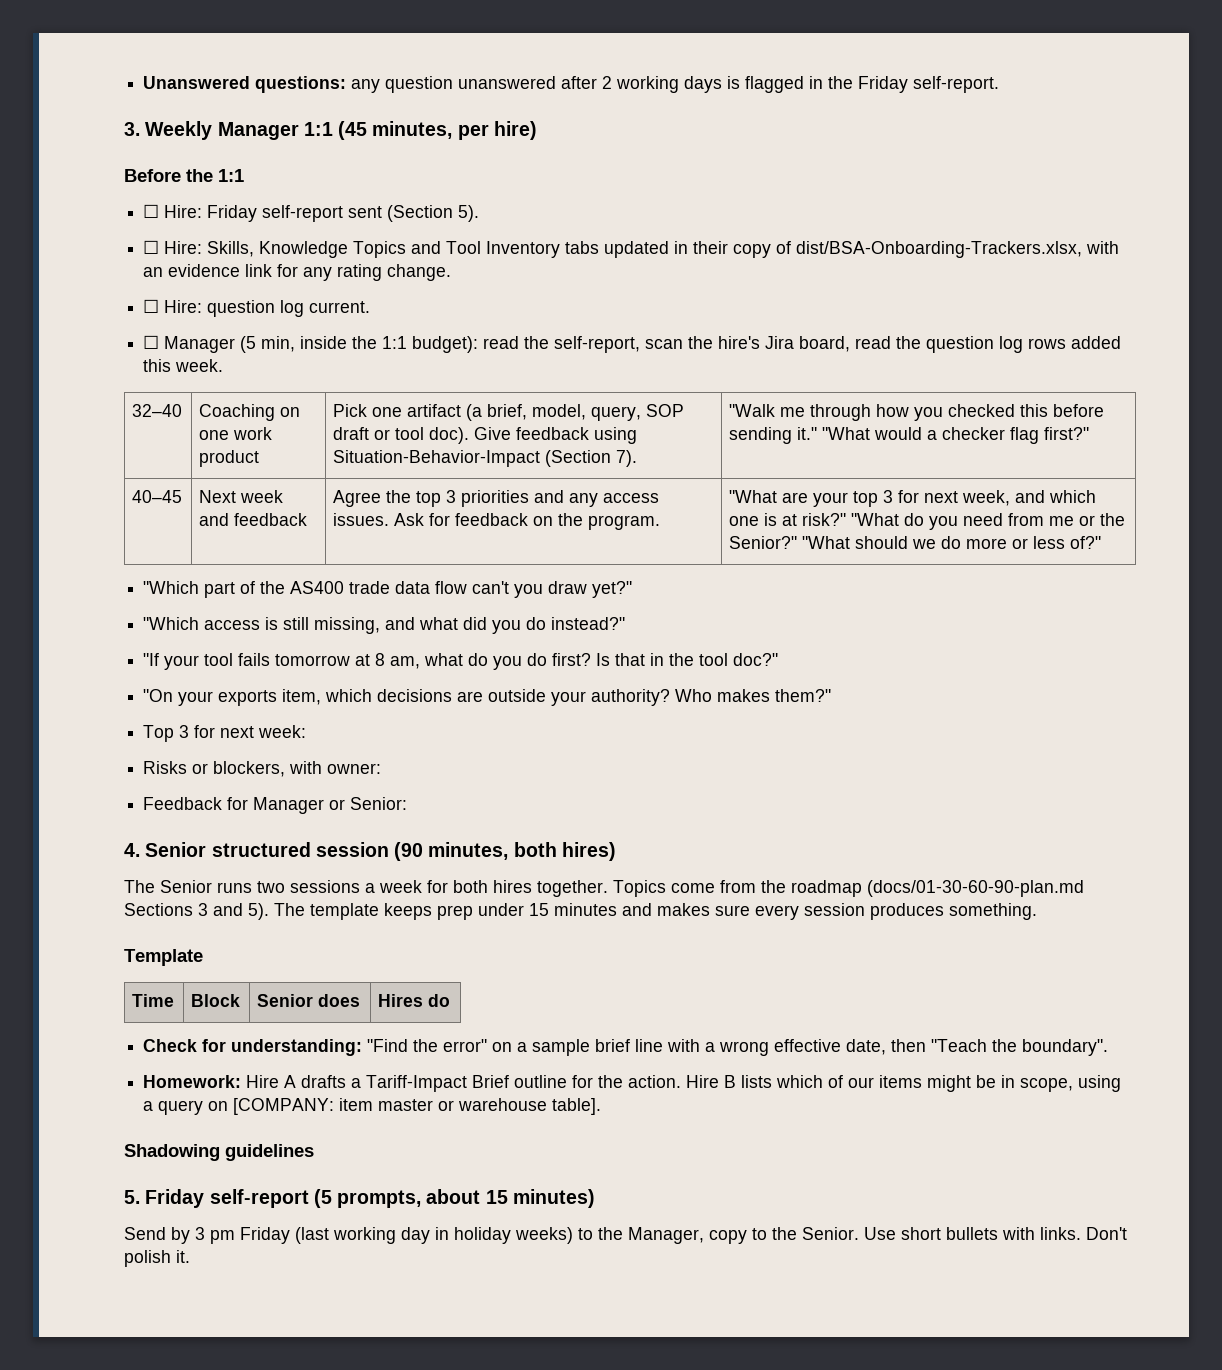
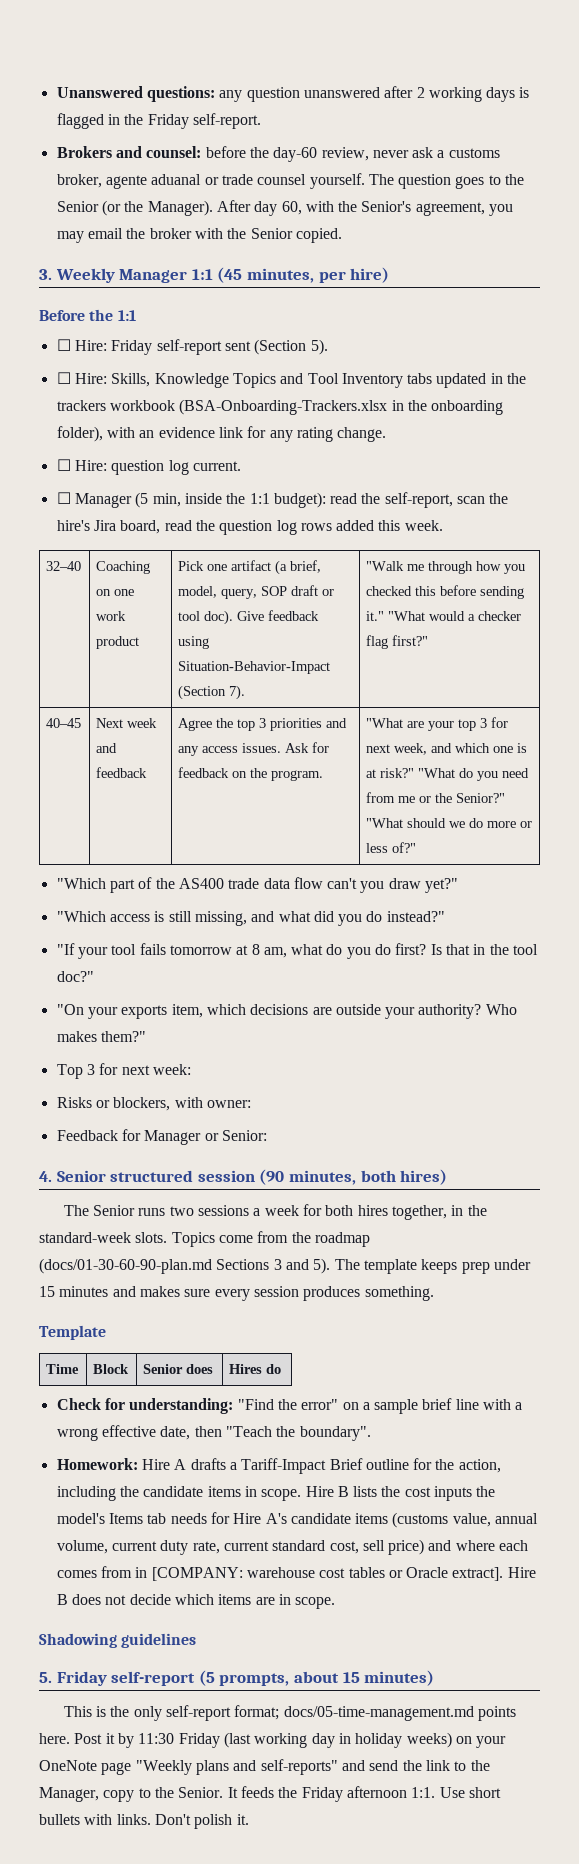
(1000, 84) none -> [56,146,500,162] [56,173,525,189] [56,200,514,216] [56,228,342,243] // Brokers and counsel: before the day-60 review, never ask a customs broker, agente aduanal or trade counsel yourself. The question goes to the Senior (or the Manager). After day 60, with the Senior's agreement, you may email the broker with the Senior copied.
[693,241,1083,258] their copy of dist/BSA-Onboarding-Trackers.xlsx, -> [507,373,527,384] [56,399,504,415] [56,426,103,442] the trackers workbook (BSA-Onboarding-Trackers.xlsx in the onboarding folder),
[537,880,608,897] together. -> [392,1205,487,1220] [39,1232,168,1243] together, in the standard-week slots.
[628,1075,1122,1092] [143,1098,602,1115] action. Hire B lists which of our items might be in scope, using a query on [COMPANY: item master or warehouse table]. -> [458,1459,501,1473] [56,1486,496,1501] [56,1512,539,1528] [56,1539,529,1555] [56,1566,536,1581] [56,1594,336,1609] action, including the candidate items in scope. Hire B lists the cost inputs the model's Items tab needs for Hire A's candidate items (customs value, annual volume, current duty rate, current standard cost, sell price) and where each comes from in [COMPANY: warehouse cost tables or Oracle extract]. Hire B does not decide which items are in scope.
[124,1227,235,1244] Send by 3 pm -> [63,1705,517,1721] [39,1733,175,1748] This is the only self-report format; docs/05-time-management.md points here. Post it by 11:30
(573, 1235) none -> [455,1736,507,1748] [39,1759,450,1775] on your OneNote page "Weekly plans and self-reports" and send the link
(859, 1233) none -> [227,1786,436,1802] It feeds the Friday afternoon 1:1.

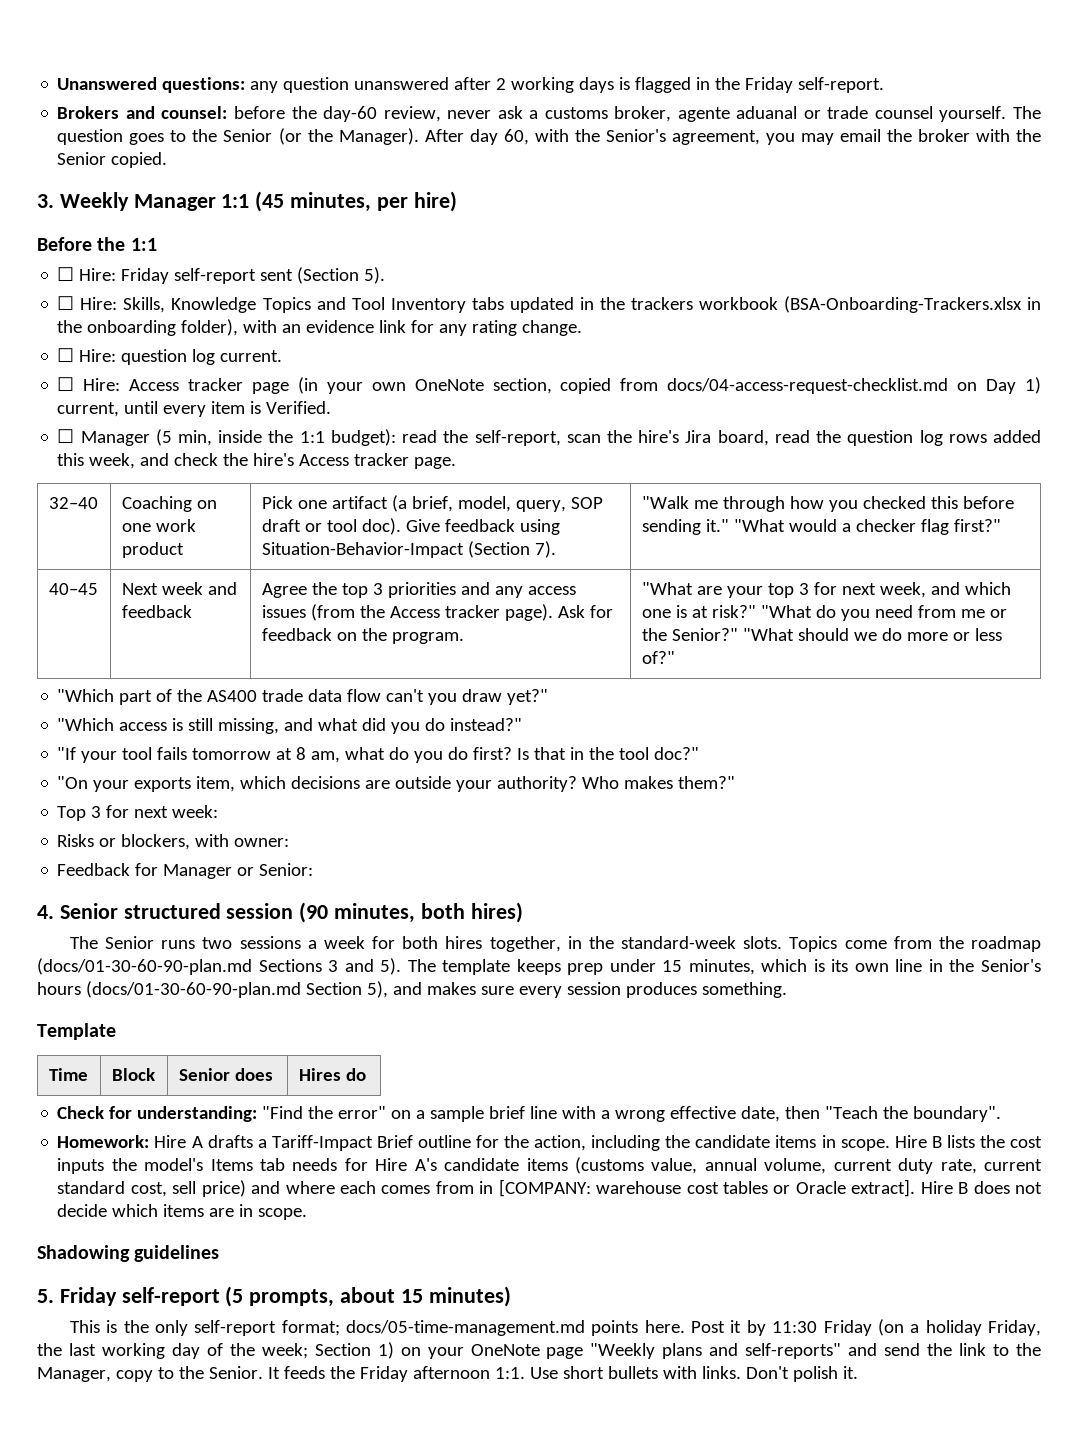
(241, 466) none -> [57,377,1041,394] [57,401,332,417] // ☐ Hire: Access tracker page (in your own OneNote section, copied from docs/04-access-request-checklist.md on Day 1) current, until every item is Verified.
[404,520,443,531] week. -> [89,453,457,469] week, and check the hire's Access tracker page.
[242,743,282,753] issues. -> [261,604,553,621] issues (from the Access tracker page).
[59,1286,109,1297] minutes -> [688,959,1041,975] [37,981,388,998] minutes, which is its own line in the Senior's hours (docs/01-30-60-90-plan.md Section 5),
[223,1732,452,1748] (last working day in holiday weeks) -> [877,1319,1041,1336] [37,1342,394,1359] (on a holiday Friday, the last working day of the week; Section 1)

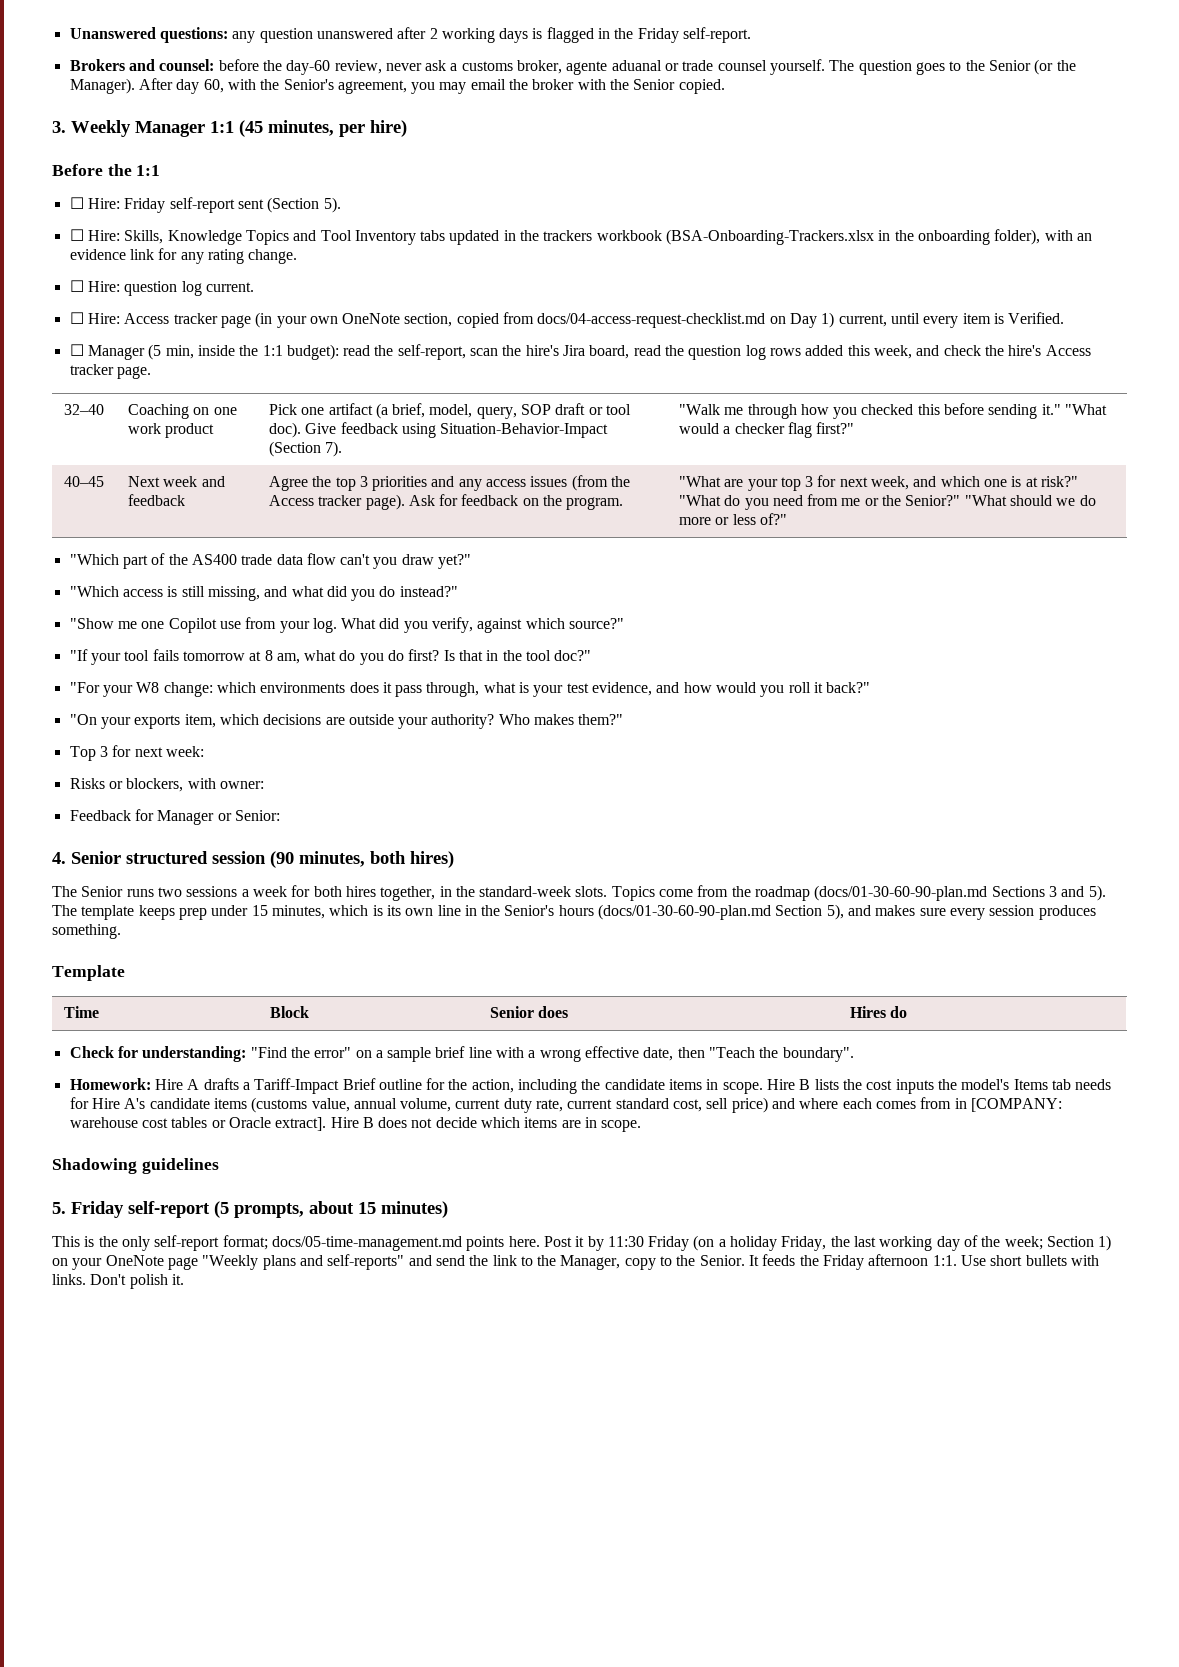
(523, 724) none -> [69,617,625,633] // "Show me one Copilot use from your log. What did you verify, against which source?"
(700, 753) none -> [69,682,871,697] // "For your W8 change: which environments does it pass through, what is your test evidence, and how would you roll it back?"

